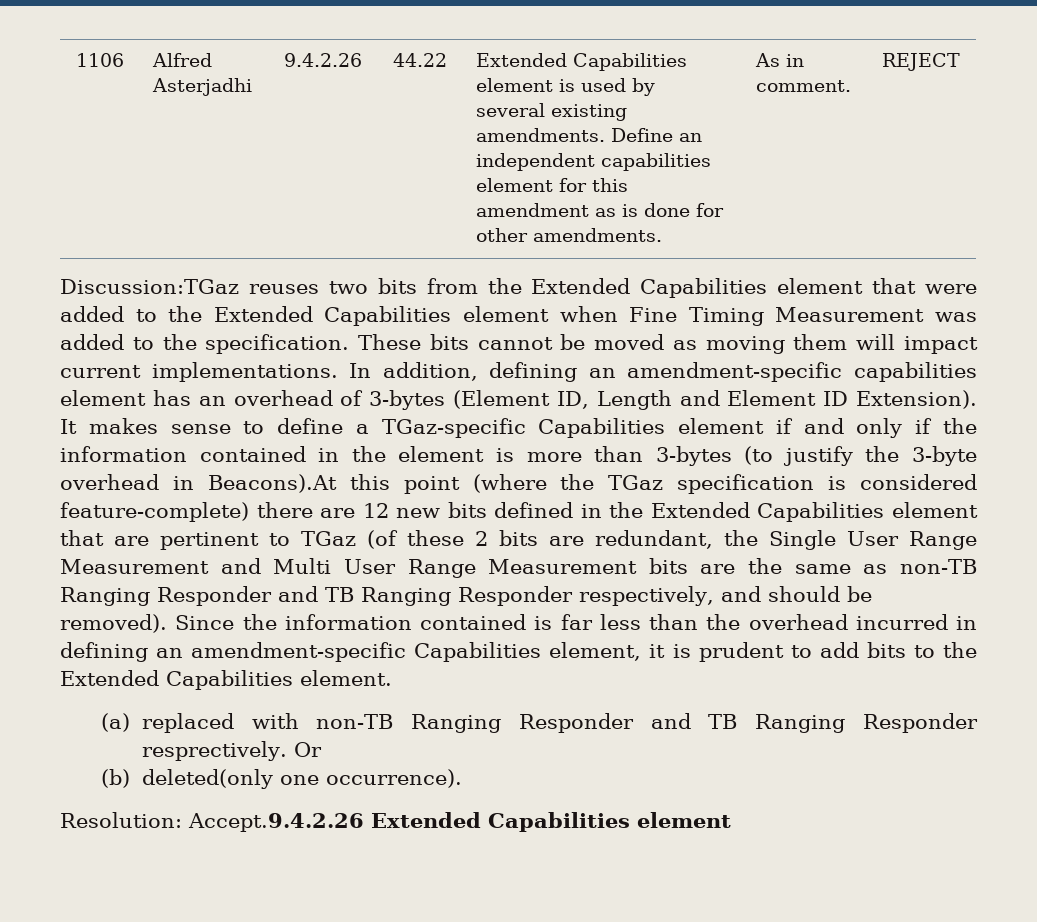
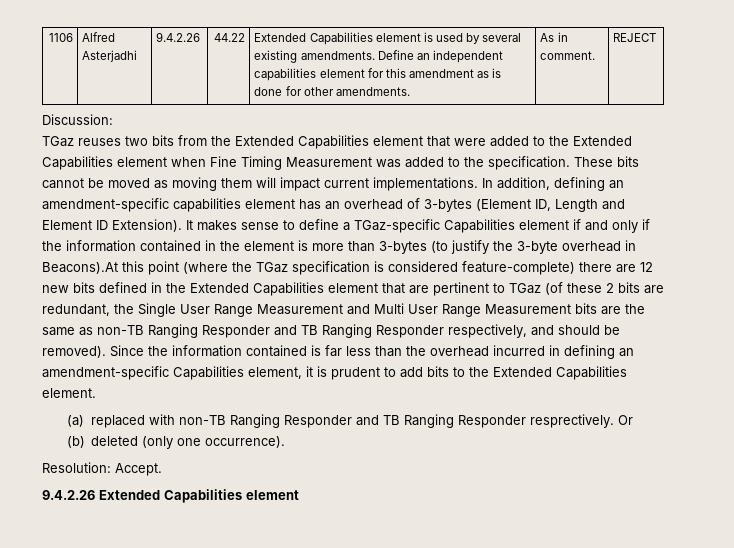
[60,279,239,294] Discussion:TGaz -> [42,114,113,125] [42,136,74,147] Discussion: // TGaz
[141,769,273,789] deleted(only -> [91,436,174,449] deleted (only
[188,813,364,832] Accept.9.4.2.26 -> [115,463,162,476] [42,490,95,500] Accept. // 9.4.2.26

